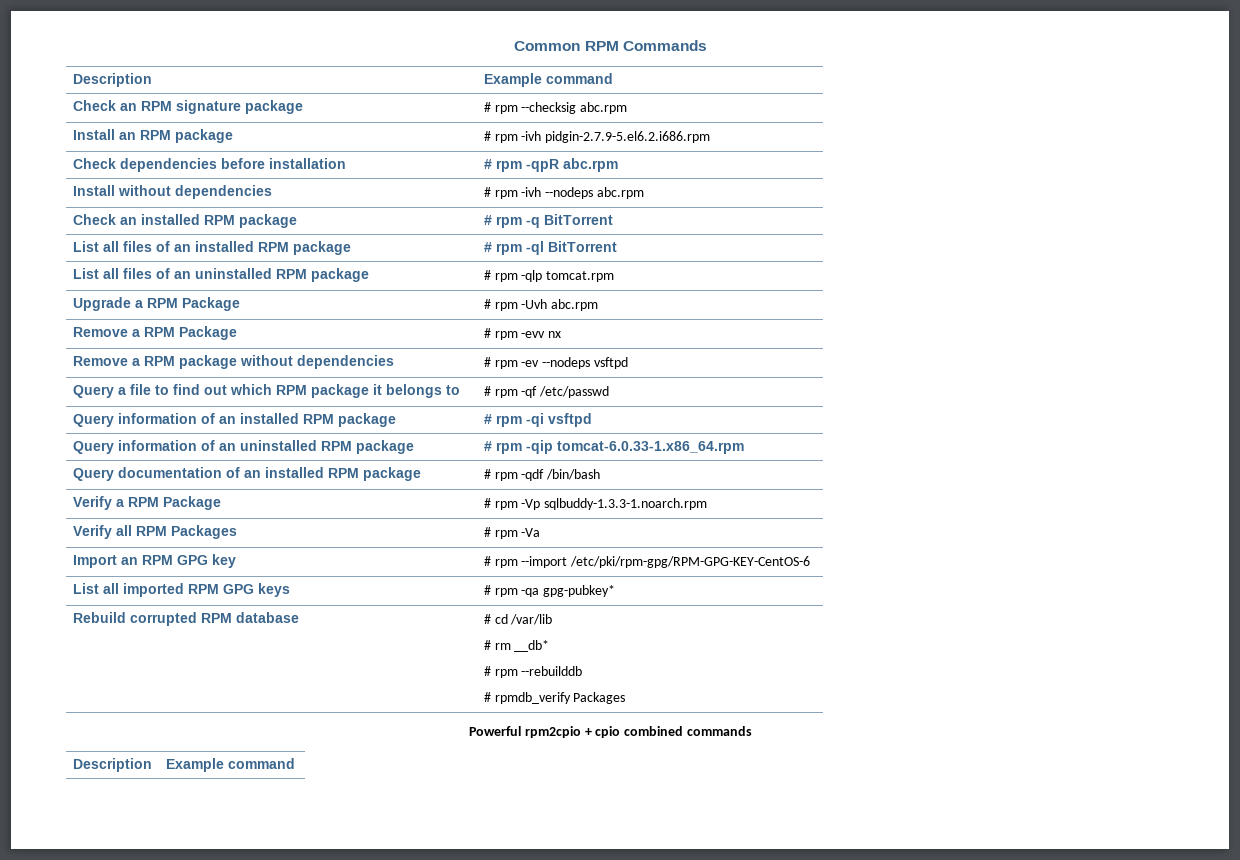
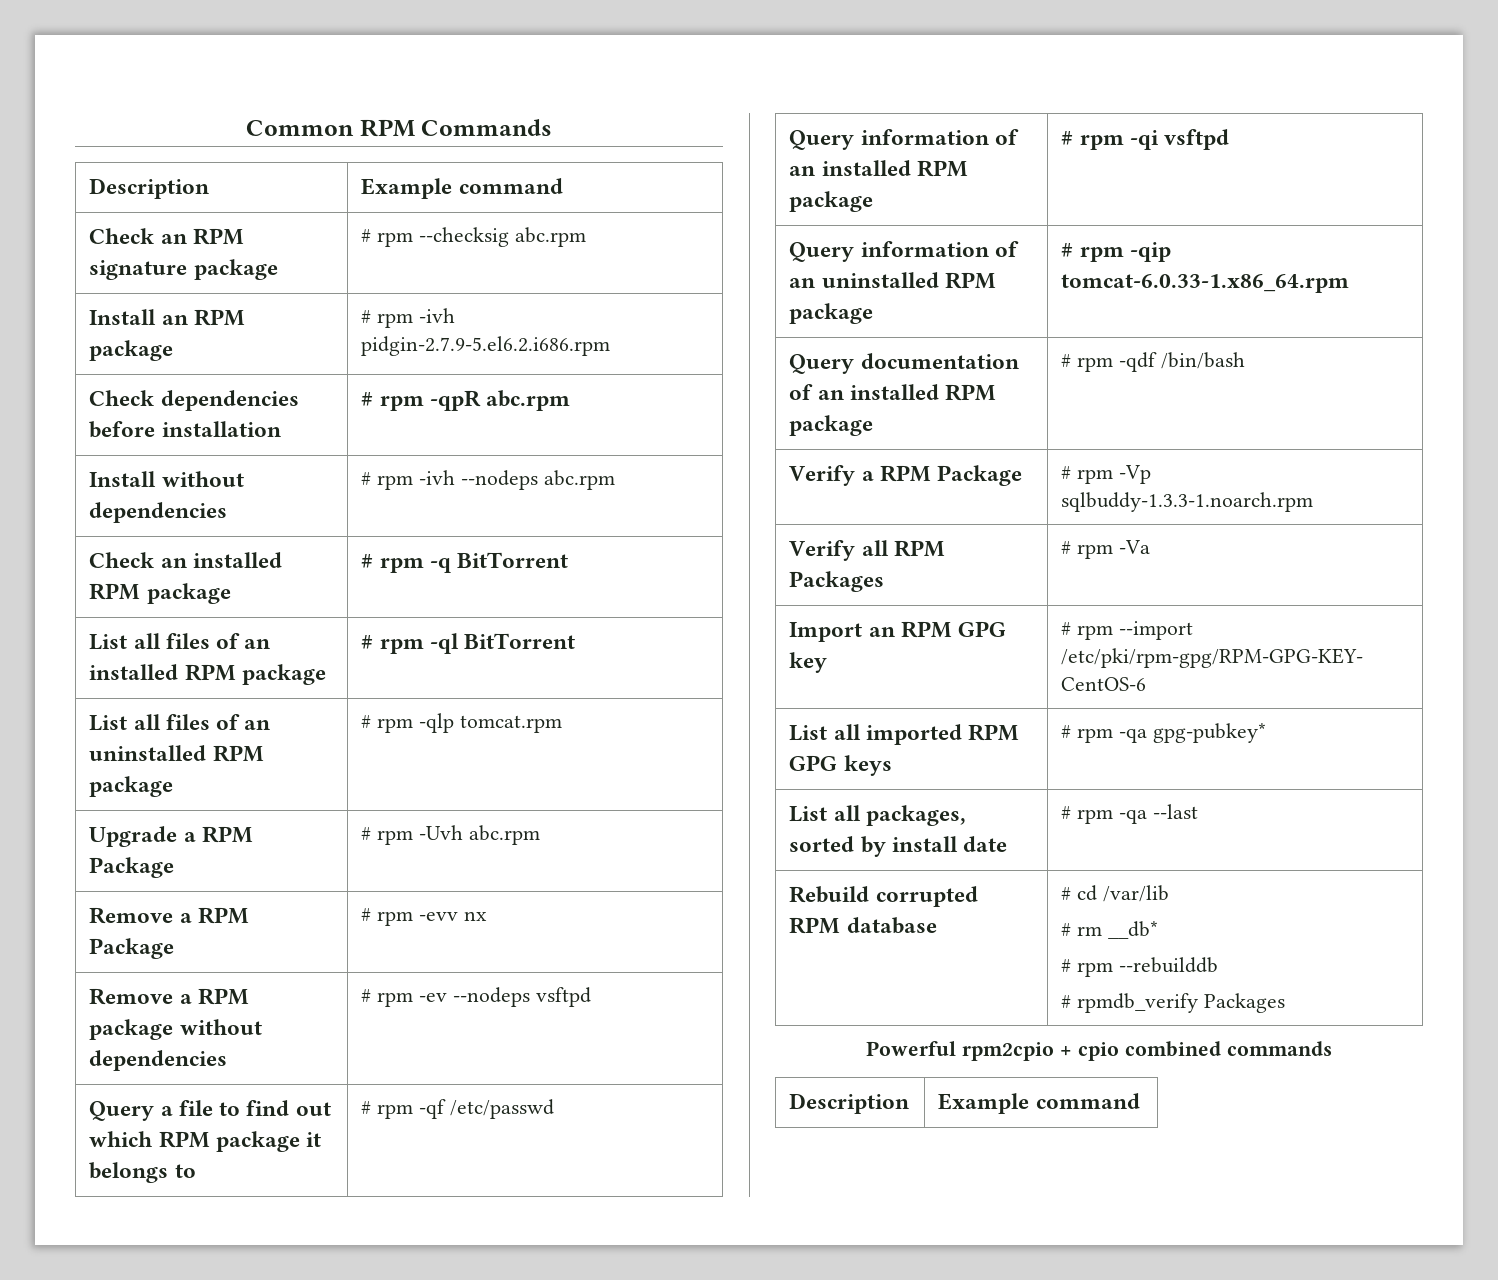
(616, 591) none -> [789,805,966,826] [789,836,1008,857] [1061,804,1198,824] // List all packages, sorted by install date | # rpm -qa --last

